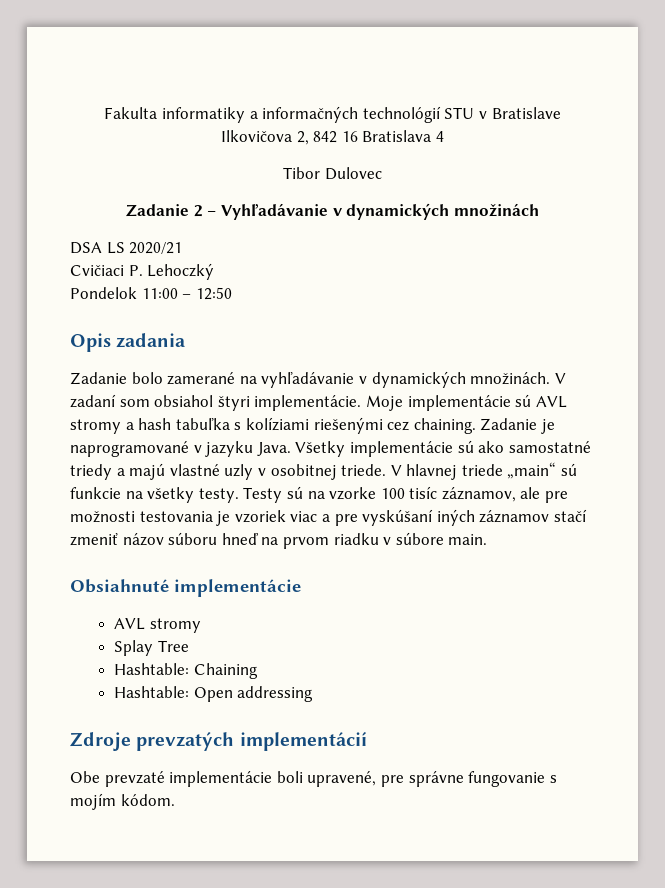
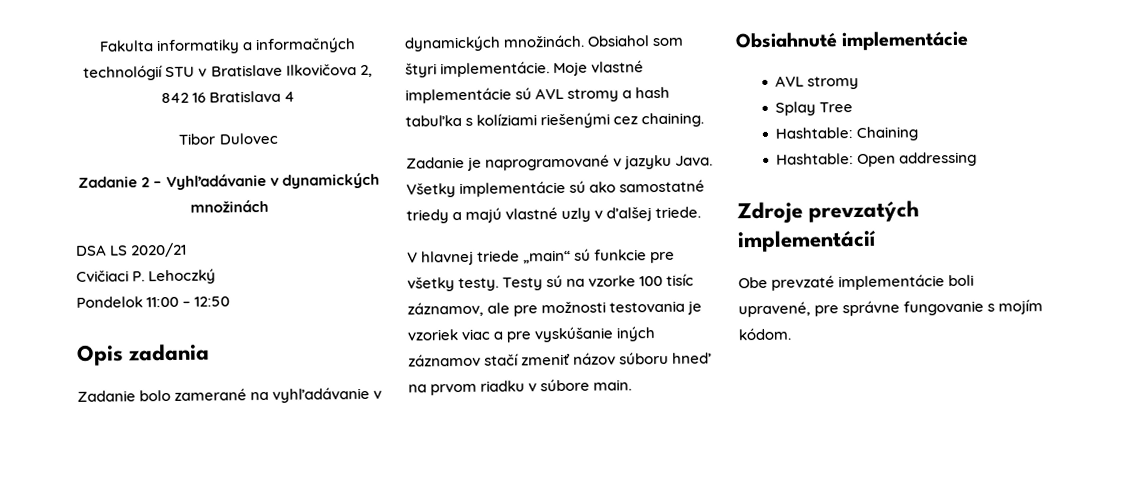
[554,373,566,384] [70,394,214,408] V zadaní som obsiahol -> [587,35,685,47] Obsiahol som
(403, 403) none -> [591,60,645,73] vlastné
(476, 426) none -> (705, 120) //
[270,464,337,480] osobitnej -> [606,207,653,222] ďalšej
(387, 470) none -> (702, 212) //
[125,491,143,499] na -> [650,251,676,264] pre
[362,509,434,526] vyskúšaní -> [534,326,614,343] vyskúšanie

